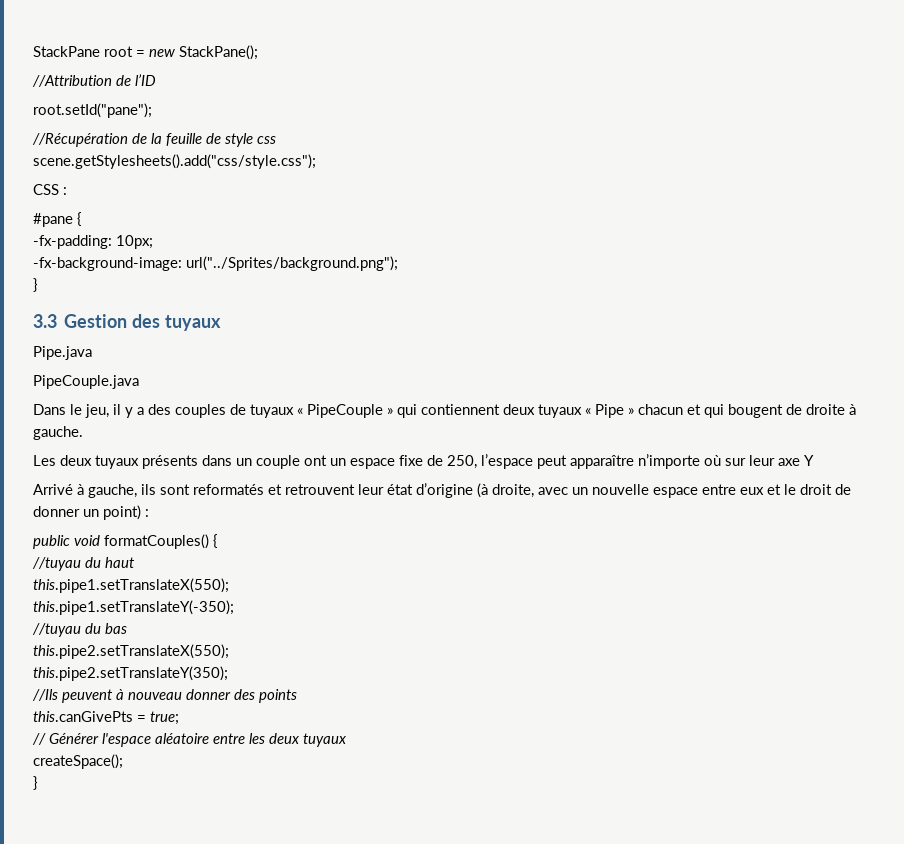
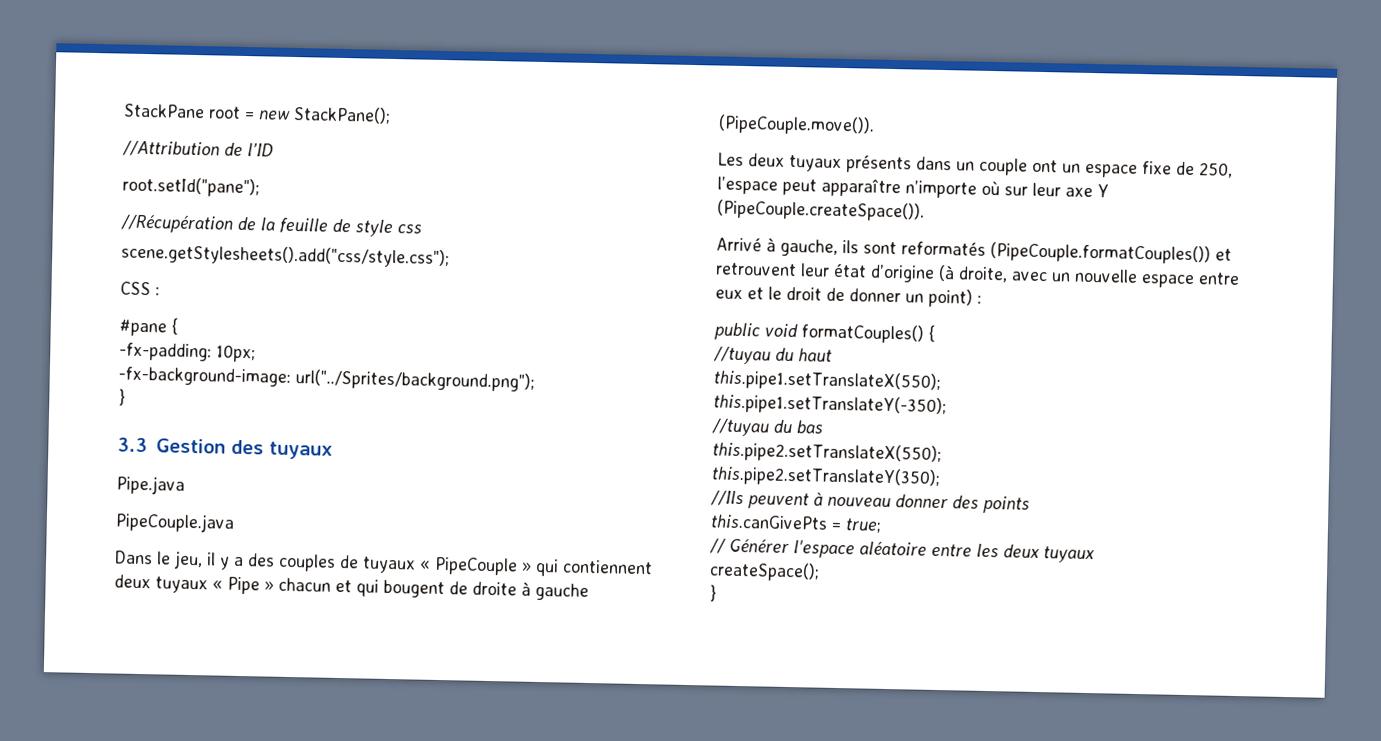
[33,426,83,440] gauche. -> [535,582,589,601] [718,114,875,136] gauche (PipeCouple.move()).
(814, 460) none -> [717,199,925,222] (PipeCouple.createSpace()).
(264, 489) none -> [990,241,1211,265] (PipeCouple.formatCouples())

